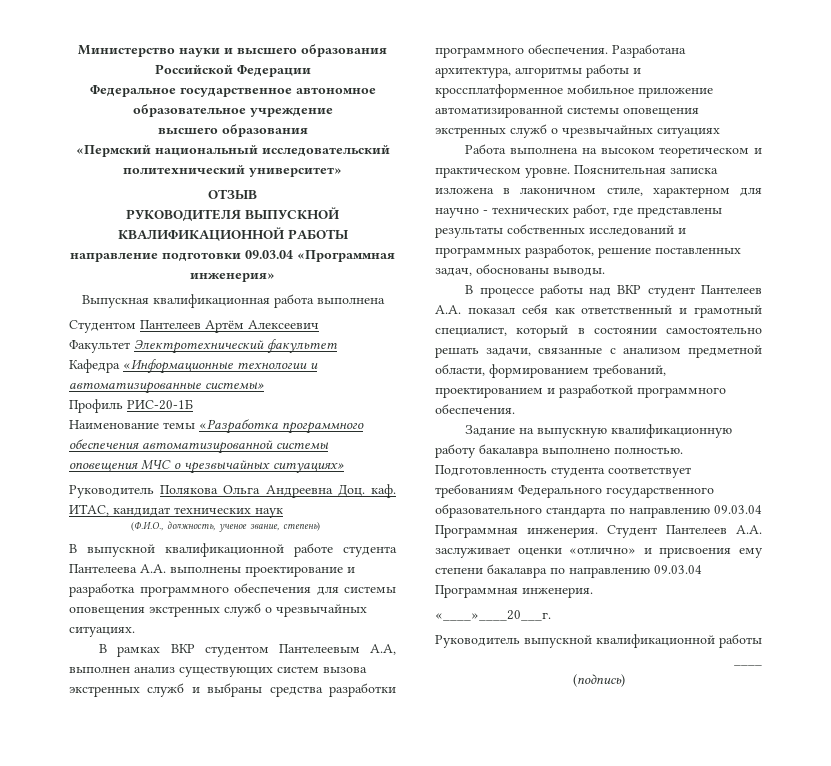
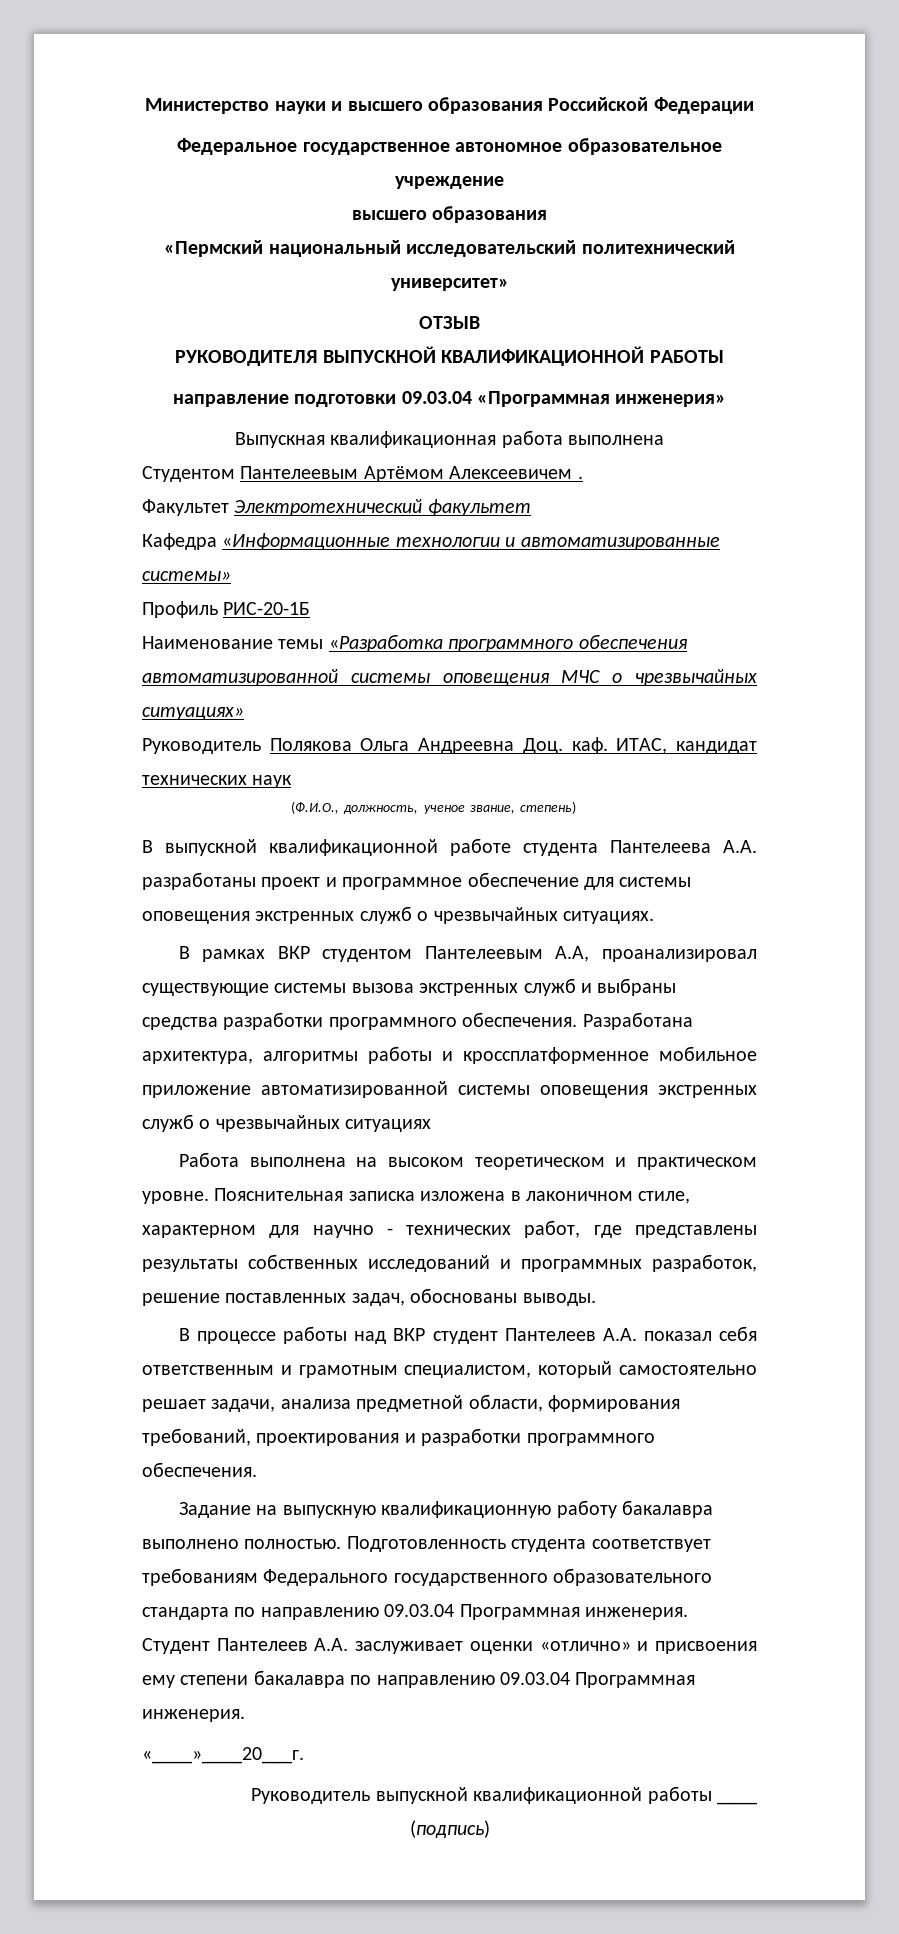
[140,320,319,333] Пантелеев Артём Алексеевич -> [240,466,583,482] Пантелеевым Артёмом Алексеевичем .
[170,566,355,577] [69,583,311,597] выполнены проектирование и разработка программного обеспечения -> [142,872,579,890] разработаны проект и программное обеспечение
[69,666,319,677] выполнен анализ существующих систем -> [602,949,757,962] [142,983,347,996] проанализировал существующие системы
[554,305,762,318] [435,325,762,338] [435,345,762,358] [435,364,666,378] [435,384,633,398] как ответственный и грамотный специалист, который в состоянии самостоятельно решать задачи, связанные с анализом предметной области, формированием требований, проектированием и разработкой -> [142,1361,757,1378] [142,1394,680,1412] [142,1428,522,1446] ответственным и грамотным специалистом, который самостоятельно решает задачи, анализа предметной области, формирования требований, проектирования и разработки

